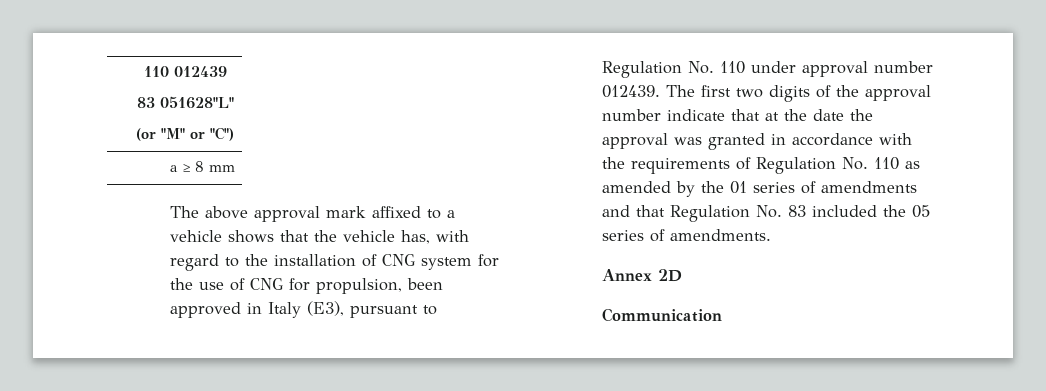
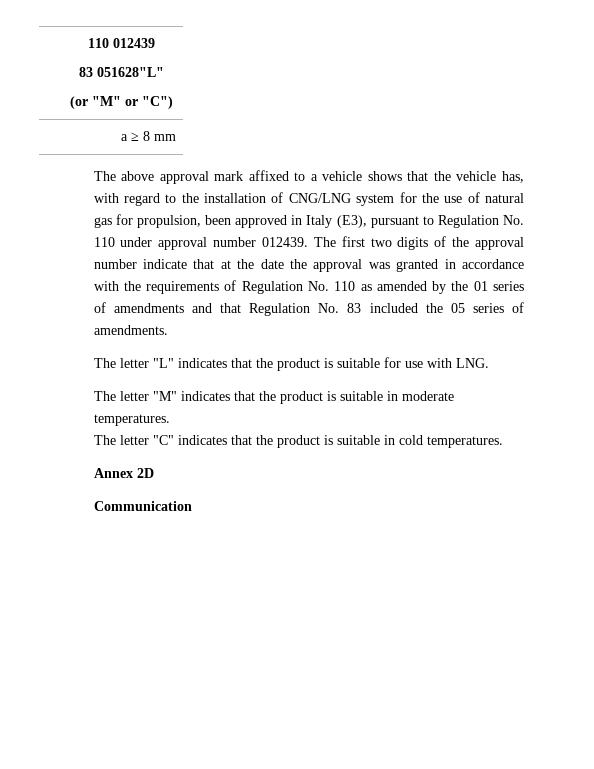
[381,254,415,266] CNG -> [288,193,351,203] CNG/LNG
[249,278,283,290] CNG -> [485,193,525,203] [93,217,112,228] natural gas
(771, 235) none -> [93,357,489,371] [93,391,454,404] [93,414,170,426] [93,435,503,448] // The letter "L" indicates that the product is suitable for use with LNG. // The letter "M" indicates that the product is suitable in moderate temperatures. // The letter "C" indicates that the product is suitable in cold temperatures.

